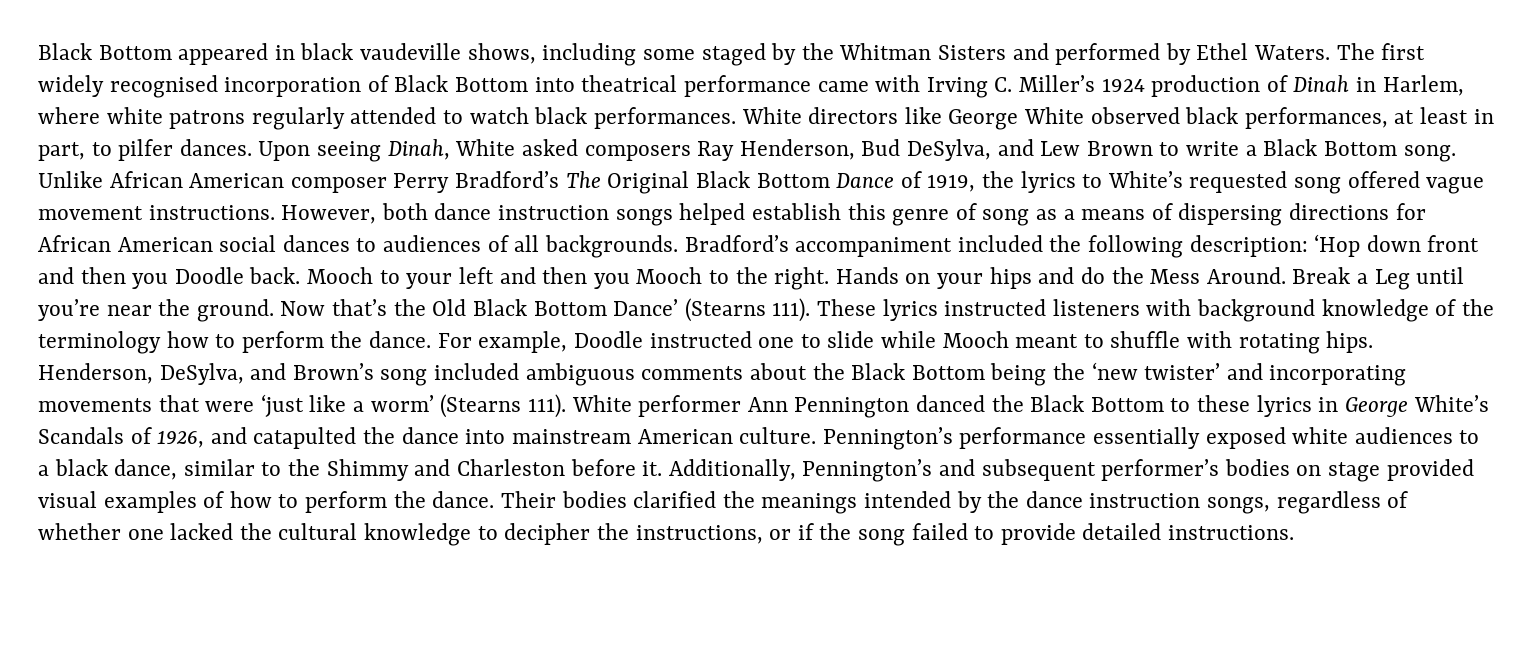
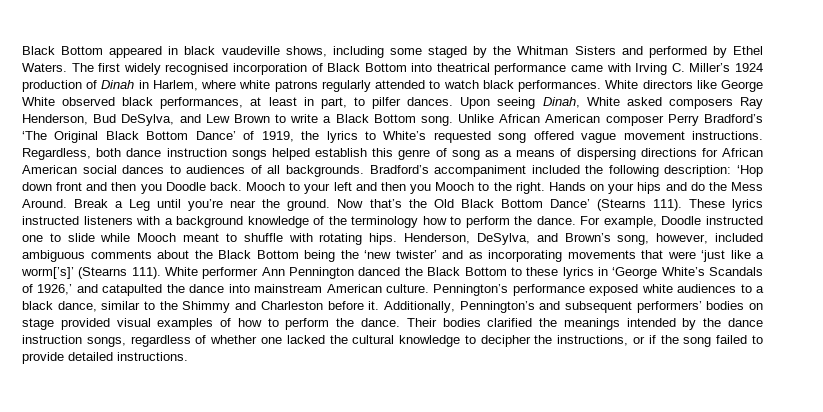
[565,171,601,188] The -> [22,131,47,140] ‘The
[836,173,895,188] Dance -> [195,131,236,140] Dance’
[281,205,377,224] However, -> [22,148,91,160] Regardless,
(1192, 307) none -> [164,218,173,225] a
[380,369,428,386] song -> [617,233,709,245] song, however,
(1263, 371) none -> [468,252,483,259] as
[370,395,434,412] worm’ -> [21,267,74,279] worm[’s]’
[1344,397,1408,417] George -> [612,267,658,279] ‘George
[157,430,205,448] 1926, -> [37,284,73,295] 1926,’
[1092,427,1200,449] essentially -> (585, 290) none
[1101,459,1220,481] performer’s -> [636,301,702,313] performers’

